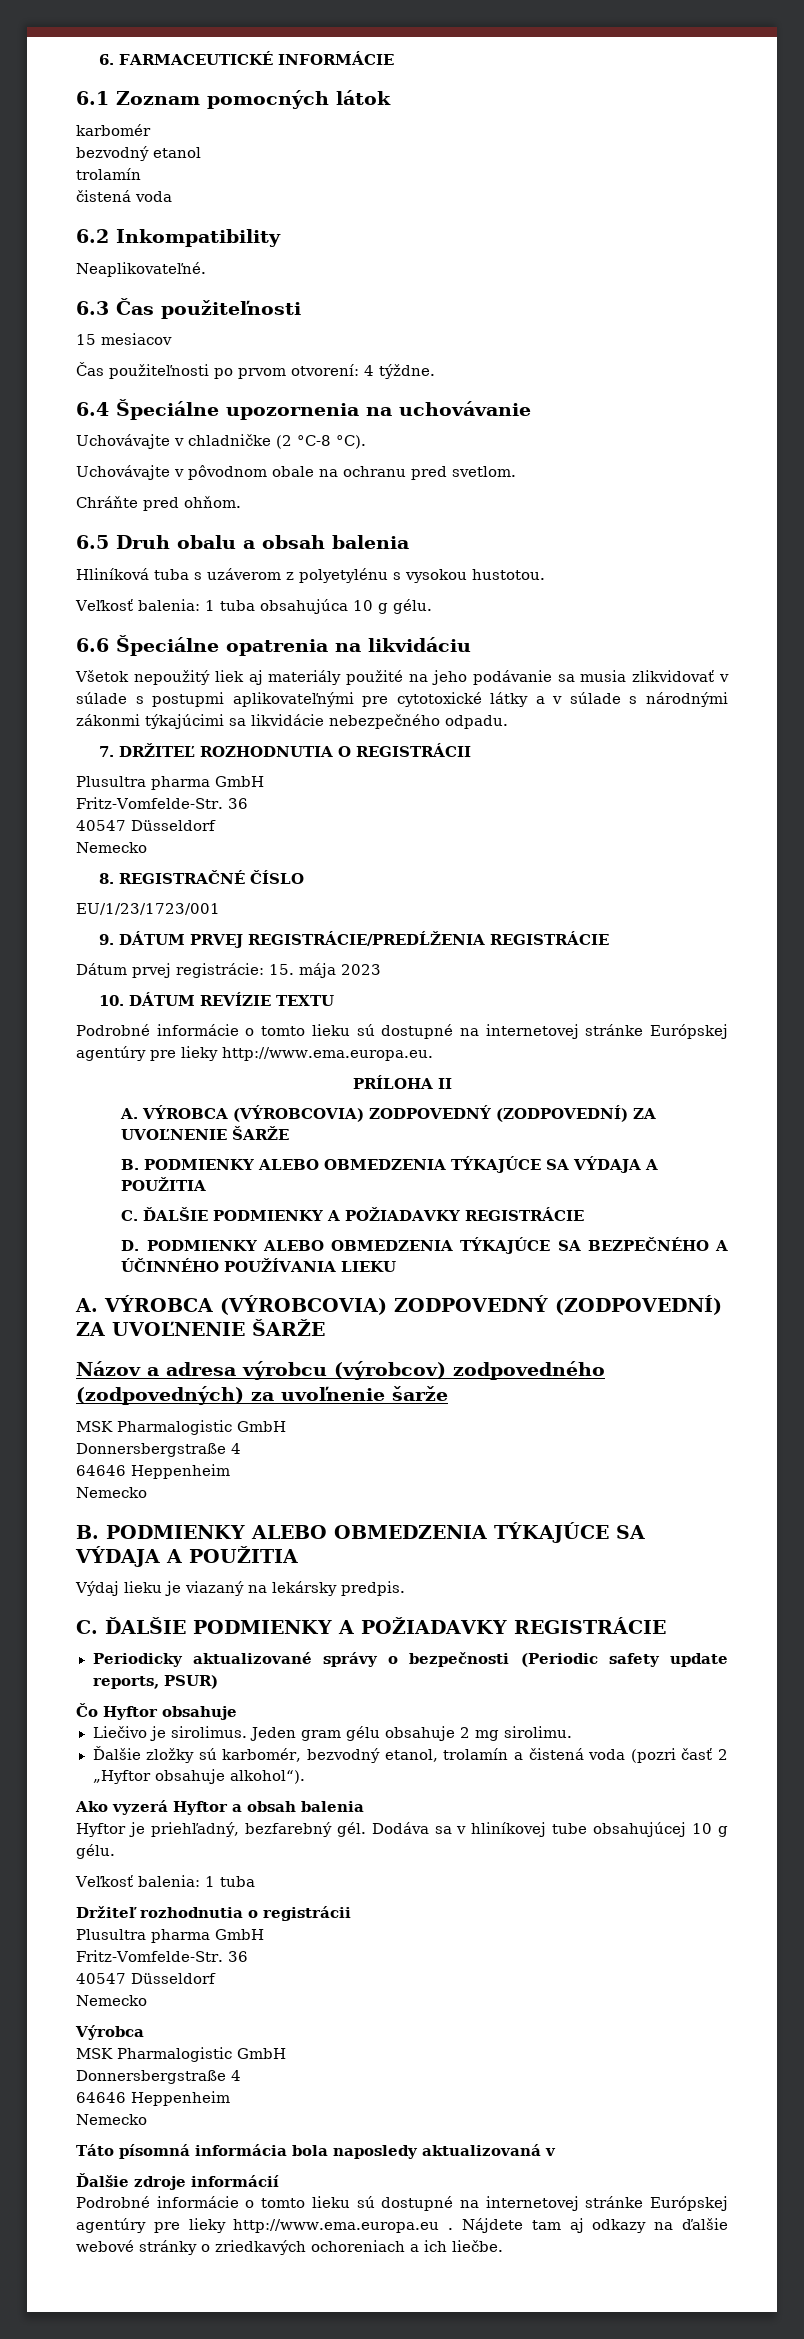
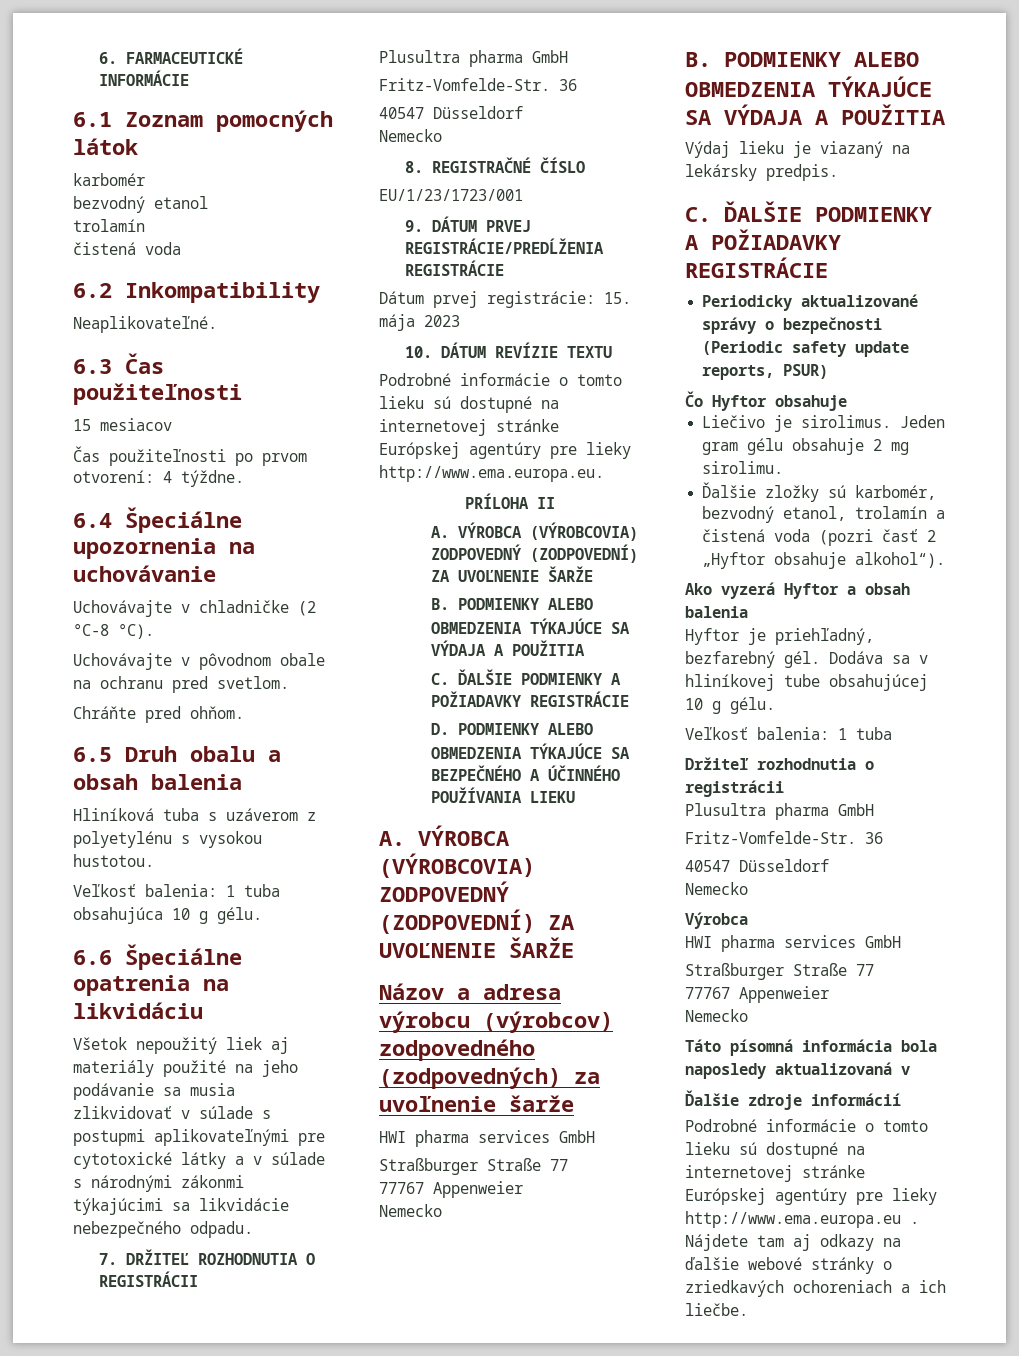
[76,1420,286,1435] [76,1443,241,1457] [76,1464,230,1479] MSK Pharmalogistic GmbH // Donnersbergstraße 4 // 64646 Heppenheim -> [379,1130,595,1147] [379,1158,568,1175] [379,1181,523,1198] HWI pharma services GmbH // Straßburger Straße 77 // 77767 Appenweier
[76,2047,286,2062] [76,2070,241,2084] [76,2091,230,2106] MSK Pharmalogistic GmbH // Donnersbergstraße 4 // 64646 Heppenheim -> [685,935,901,952] [685,963,874,980] [685,986,829,1003] HWI pharma services GmbH // Straßburger Straße 77 // 77767 Appenweier

